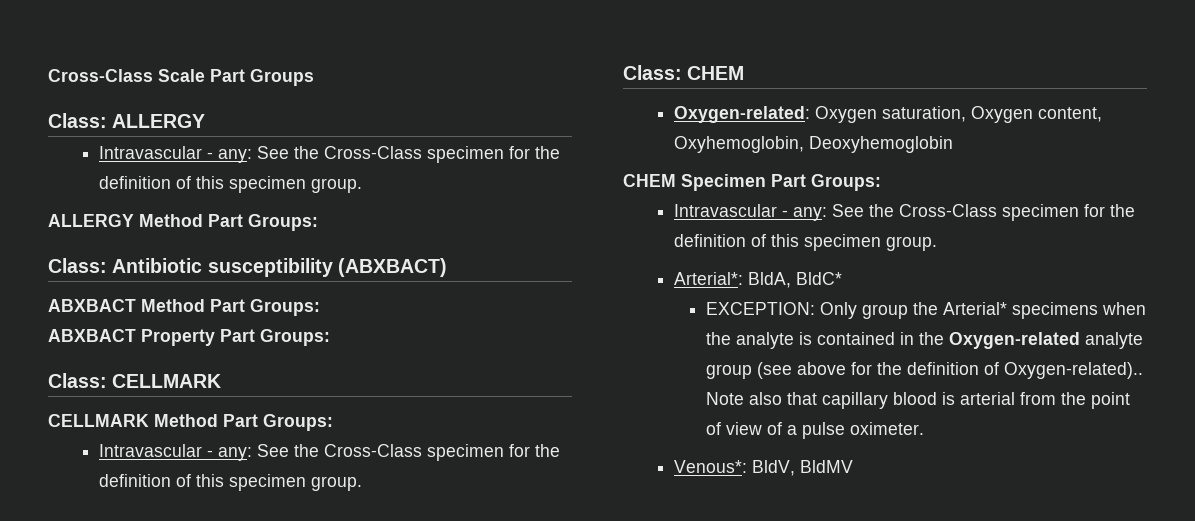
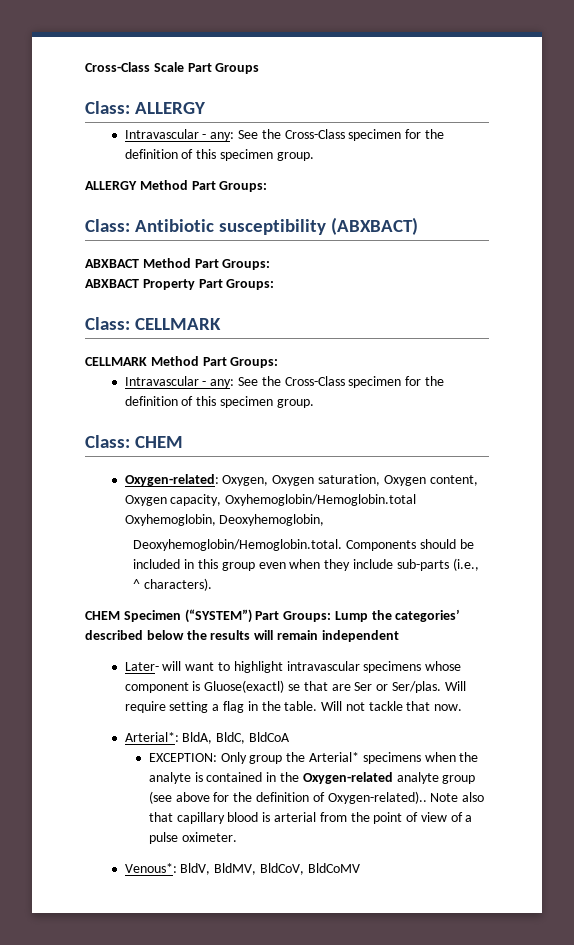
(811, 114) none -> [222,475,269,486] Oxygen,
[674,136,954,153] Oxyhemoglobin, Deoxyhemoglobin -> [124,494,417,506] [124,514,325,526] [133,539,474,551] [133,558,479,571] [133,578,213,591] Oxygen capacity, Oxyhemoglobin/Hemoglobin.total Oxyhemoglobin, Deoxyhemoglobin, // Deoxyhemoglobin/Hemoglobin.total. Components should be included in this group even when they include sub-parts (i.e., ^ characters).
[771,174,881,191] [674,204,1136,221] [674,234,938,251] Part Groups: // Intravascular - any: See the Cross-Class specimen for the definition of this specimen group. -> [184,609,461,623] [85,630,399,642] [124,661,462,673] [124,680,466,693] [124,701,463,713] (“SYSTEM”) Part Groups: Lump the categories’ described below the results will remain independent // Later- will want to highlight intravascular specimens whose component is Gluose(exactl) se that are Ser or Ser/plas. Will require setting a flag in the table. Will not tackle that now.
[796,272,843,285] BldC* -> [216,732,290,744] BldC, BldCoA
[800,460,854,473] BldMV -> [214,863,360,875] BldMV, BldCoV, BldCoMV

